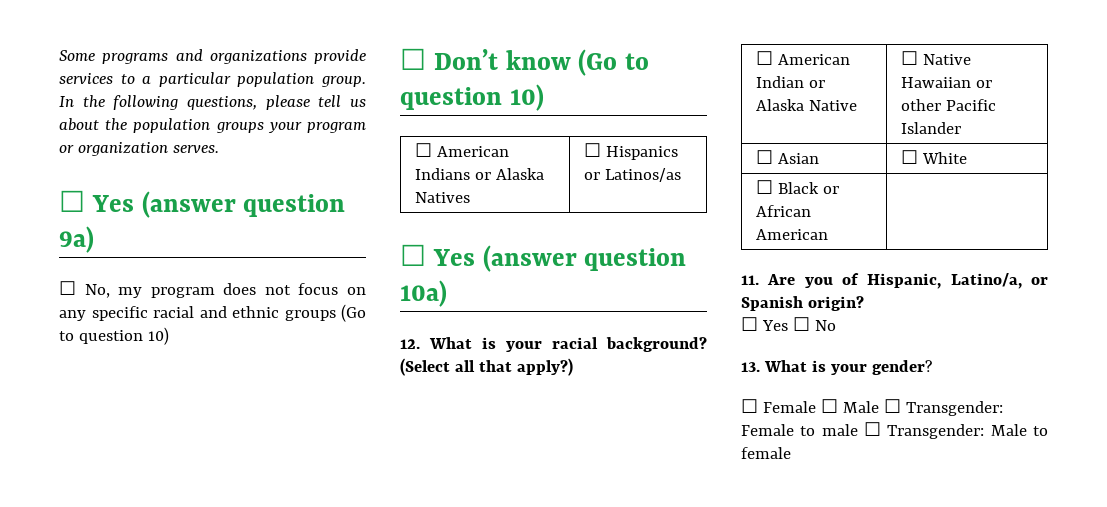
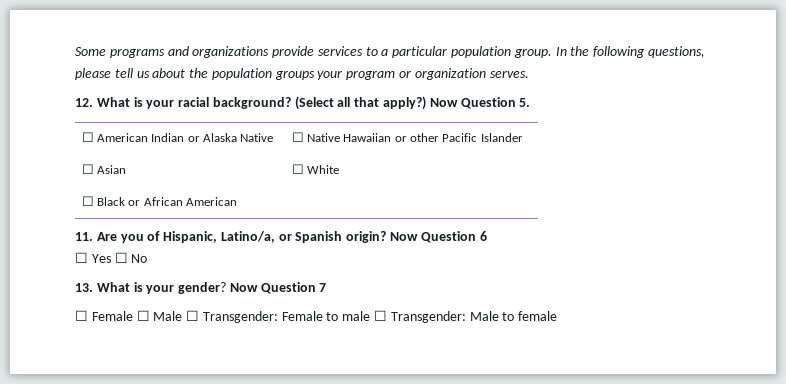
[59,190,346,218] [59,226,94,253] [59,281,366,298] [59,304,366,322] [59,327,169,345] [400,48,650,76] [400,84,544,111] [414,143,509,157] [414,168,544,180] [414,192,470,203] [583,143,678,160] [583,168,681,182] [400,244,687,272] [400,280,447,307] // ☐ Yes (answer question 9a) // ☐ No, my program does not focus on any specific racial and ethnic groups (Go to question 10) // ☐ Don’t know (Go to question 10) // ☐ American Indians or Alaska Natives | ☐ Hispanics or Latinos/as // ☐ Yes (answer question 10a) -> (529, 74) none
(573, 367) none -> [429,97,531,109] Now Question 5.
(864, 303) none -> [390,231,487,243] Now Question 6
(932, 367) none -> [229,282,327,294] Now Question 7

